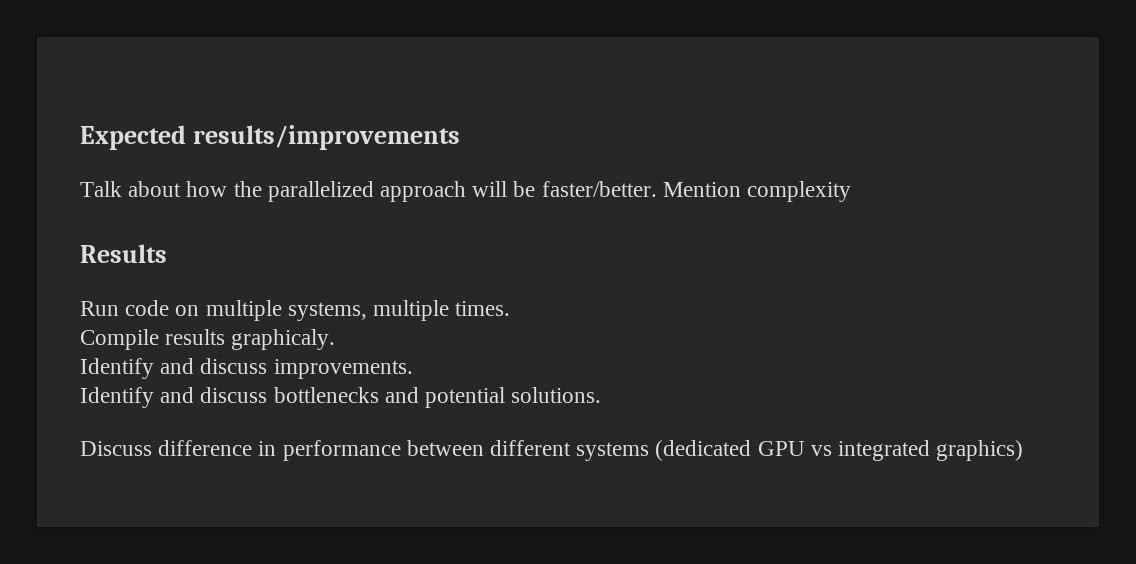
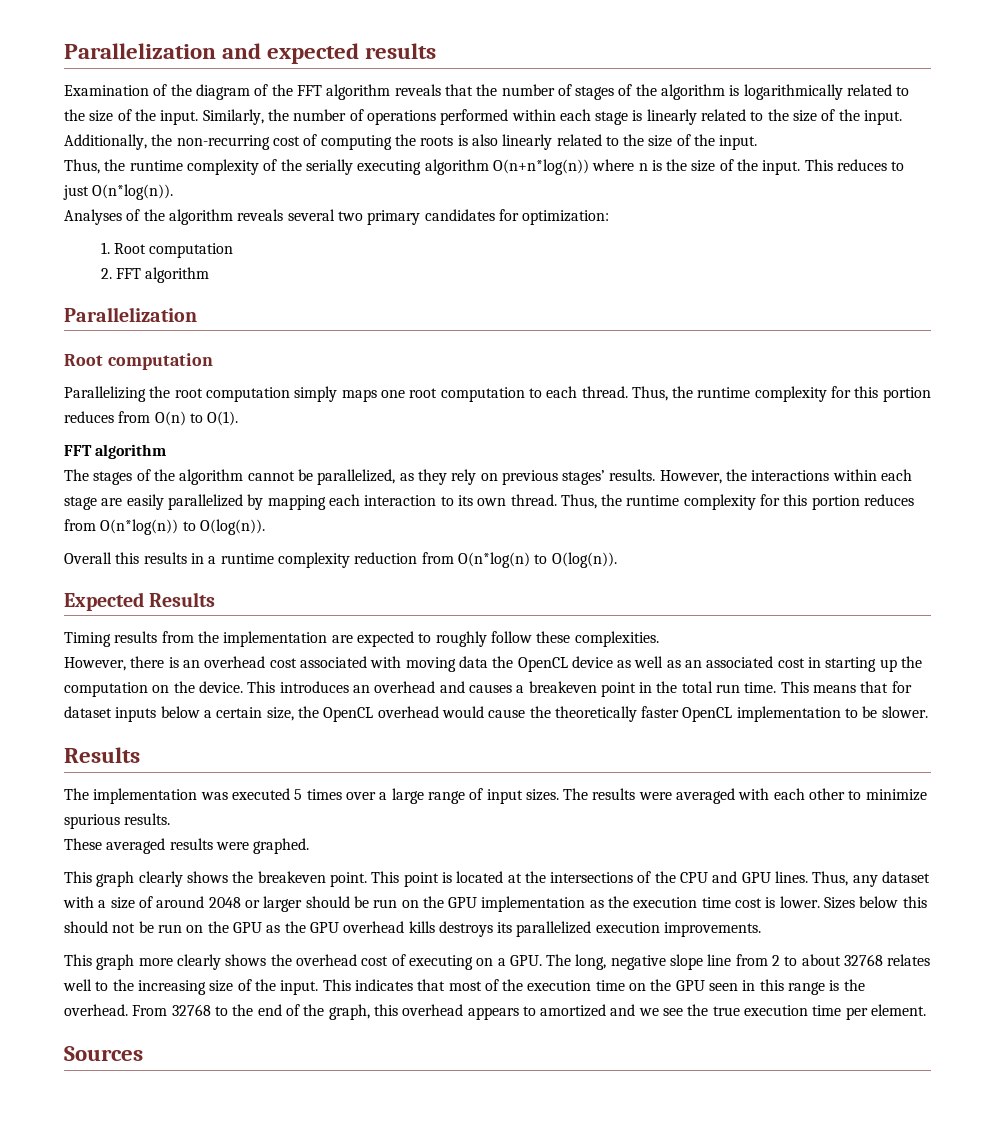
[80,125,460,150] [80,181,852,202] [80,244,167,263] [80,300,511,321] [80,329,336,350] [80,358,413,379] [80,387,602,408] [80,440,1024,461] Expected results/improvements // Talk about how the parallelized approach will be faster/better. Mention complexity // Results // Run code on multiple systems, multiple times. // Compile results graphicaly. // Identify and discuss improvements. // Identify and discuss bottlenecks and potential solutions. // Discuss difference in performance between different systems (dedicated GPU vs integrated graphics) -> [64,43,437,64] [64,84,910,100] [64,109,903,125] [64,134,758,150] [64,159,905,175] [63,184,174,200] [64,209,610,225] [100,242,234,258] [100,267,210,283] [64,307,197,322] [64,353,213,370] [64,386,931,402] [64,411,239,426] [64,444,167,459] [64,469,913,485] [64,494,915,510] [64,519,265,535] [64,552,617,568] [64,592,216,611] [64,631,659,647] [64,656,923,672] [64,681,912,697] [64,706,928,722] [64,747,140,763] [64,788,927,804] [64,813,171,829] [64,838,310,854] [64,871,931,887] [63,896,927,912] [64,921,762,937] [64,954,931,970] [63,979,865,995] [64,1004,927,1020] [64,1046,143,1061] Parallelization and expected results // Examination of the diagram of the FFT algorithm reveals that the number of stages of the algorithm is logarithmically related to the size of the input. Similarly, the number of operations performed within each stage is linearly related to the size of the input. Additionally, the non-recurring cost of computing the roots is also linearly related to the size of the input. // Thus, the runtime complexity of the serially executing algorithm O(n+n*log(n)) where n is the size of the input. This reduces to just O(n*log(n)). // Analyses of the algorithm reveals several two primary candidates for optimization: // 1. Root computation // 2. FFT algorithm // Parallelization // Root computation // Parallelizing the root computation simply maps one root computation to each thread. Thus, the runtime complexity for this portion reduces from O(n) to O(1). // FFT algorithm // The stages of the algorithm cannot be parallelized, as they rely on previous stages’ results. However, the interactions within each stage are easily parallelized by mapping each interaction to its own thread. Thus, the runtime complexity for this portion reduces from O(n*log(n)) to O(log(n)). // Overall this results in a runtime complexity reduction from O(n*log(n) to O(log(n)). // Expected Results // Timing results from the implementation are expected to roughly follow these complexities. // However, there is an overhead cost associated with moving data the OpenCL device as well as an associated cost in starting up the computation on the device. This introduces an overhead and causes a breakeven point in the total run time. This means that for dataset inputs below a certain size, the OpenCL overhead would cause the theoretically faster OpenCL implementation to be slower. // Results // The implementation was executed 5 times over a large range of input sizes. The results were averaged with each other to minimize spurious results. // These averaged results were graphed. // This graph clearly shows the breakeven point. This point is located at the intersections of the CPU and GPU lines. Thus, any dataset with a size of around 2048 or larger should be run on the GPU implementation as the execution time cost is lower. Sizes below this should not be run on the GPU as the GPU overhead kills destroys its parallelized execution improvements. // This graph more clearly shows the overhead cost of executing on a GPU. The long, negative slope line from 2 to about 32768 relates well to the increasing size of the input. This indicates that most of the execution time on the GPU seen in this range is the overhead. From 32768 to the end of the graph, this overhead appears to amortized and we see the true execution time per element. // Sources

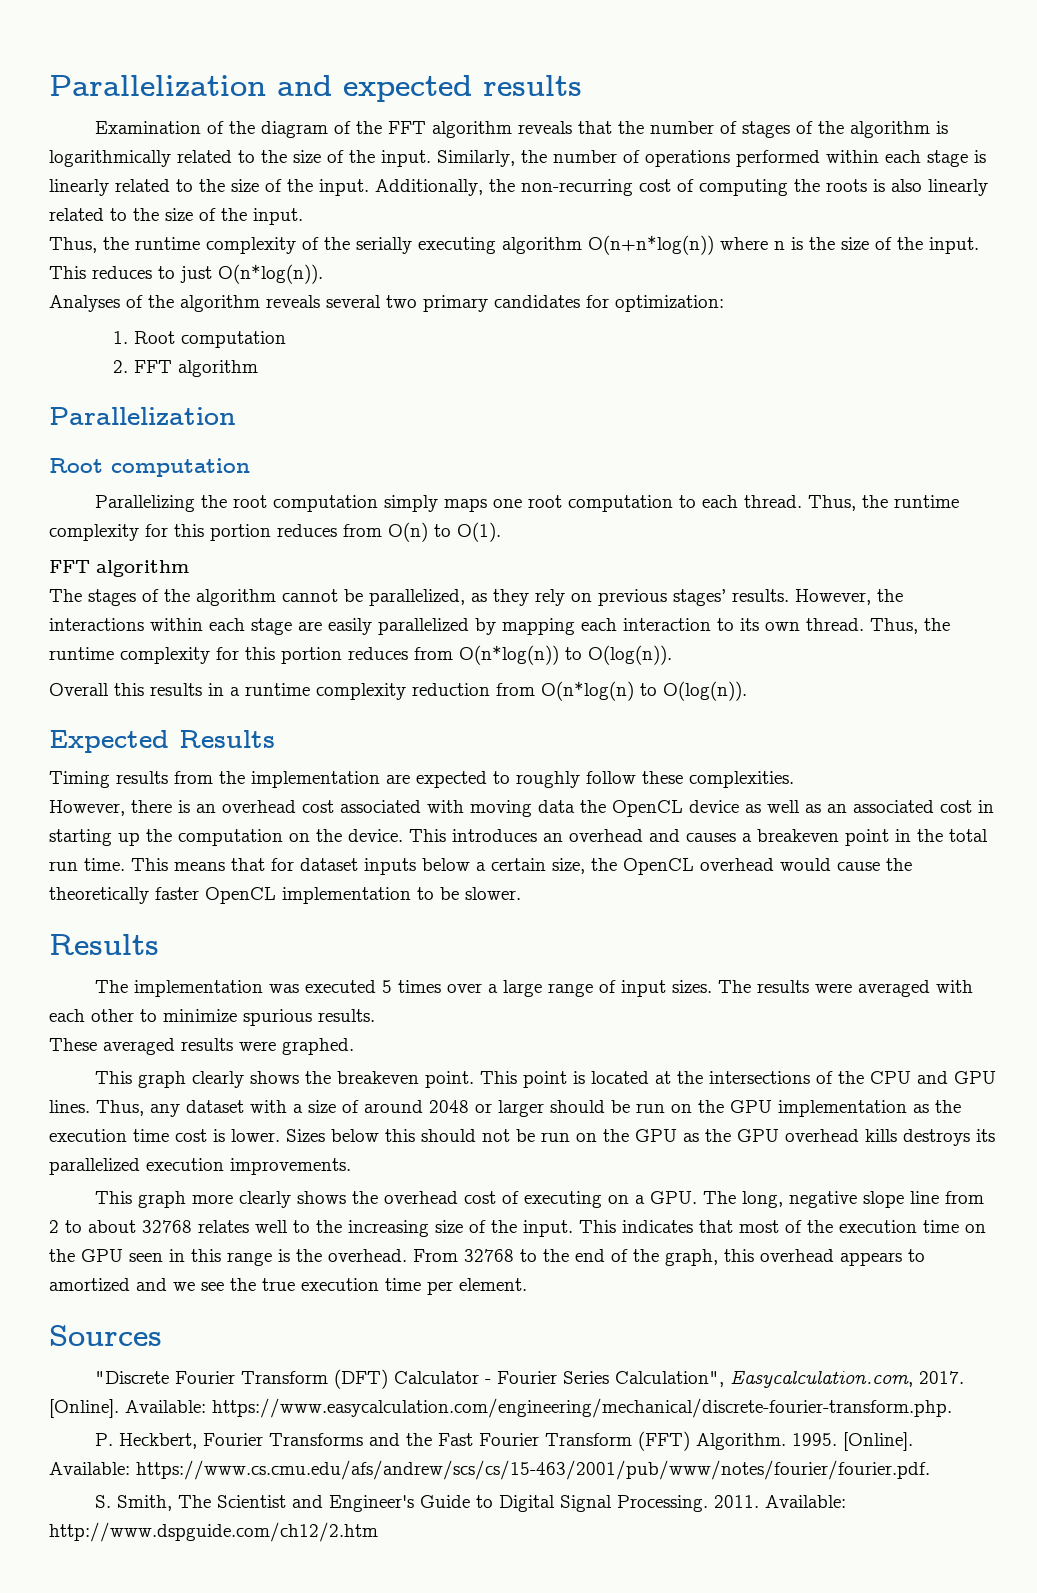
(143, 1053) none -> [95,1369,965,1389] [49,1398,952,1418] [95,1431,914,1451] [49,1460,930,1480] [95,1495,847,1512] [49,1522,378,1542] // "Discrete Fourier Transform (DFT) Calculator - Fourier Series Calculation", Easycalculation.com, 2017. [Online]. Available: https://www.easycalculation.com/engineering/mechanical/discrete-fourier-transform.php. // P. Heckbert, Fourier Transforms and the Fast Fourier Transform (FFT) Algorithm. 1995. [Online]. Available: https://www.cs.cmu.edu/afs/andrew/scs/cs/15-463/2001/pub/www/notes/fourier/fourier.pdf. // S. Smith, The Scientist and Engineer's Guide to Digital Signal Processing. 2011. Available: http://www.dspguide.com/ch12/2.htm

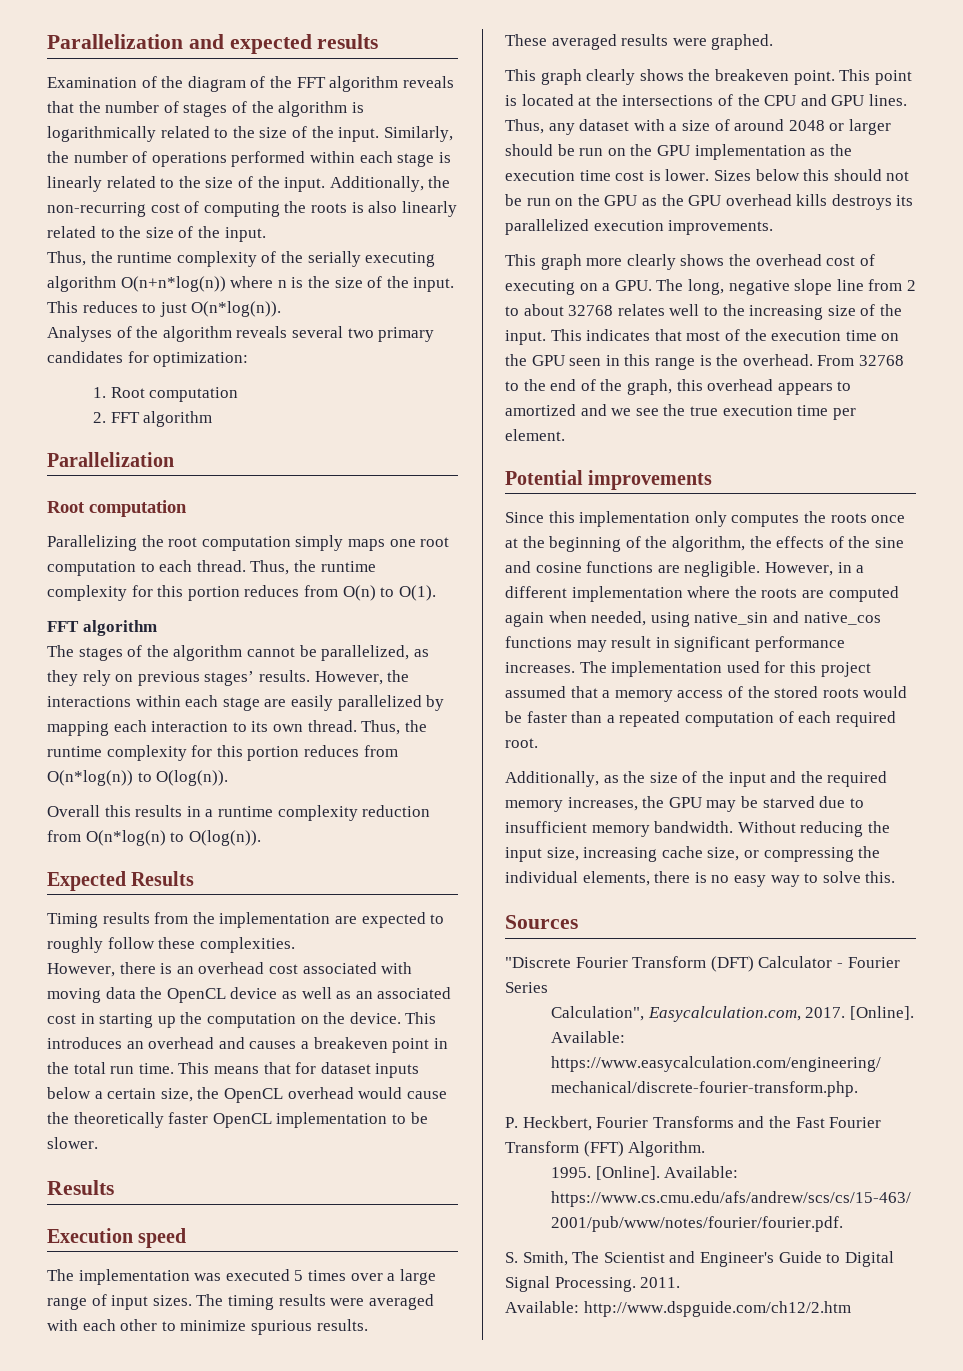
(159, 944) none -> [47,1228,187,1248] // Execution speed
(752, 986) none -> [227,1295,274,1310] timing
(527, 1284) none -> [505,470,713,490] [505,511,906,527] [505,536,904,552] [505,561,865,577] [505,586,899,602] [505,611,881,627] [505,636,845,652] [505,661,871,677] [505,686,908,702] [505,711,896,727] [505,738,538,748] [505,771,888,787] [505,796,864,812] [505,821,890,837] [505,846,881,862] [505,871,896,887] // Potential improvements // Since this implementation only computes the roots once at the beginning of the algorithm, the effects of the sine and cosine functions are negligible. However, in a different implementation where the roots are computed again when needed, using native_sin and native_cos functions may result in significant performance increases. The implementation used for this project assumed that a memory access of the stored roots would be faster than a repeated computation of each required root. // Additionally, as the size of the input and the required memory increases, the GPU may be starved due to insufficient memory bandwidth. Without reducing the input size, increasing cache size, or compressing the individual elements, there is no easy way to solve this.
(610, 1377) none -> (548, 987) //
(787, 1441) none -> (706, 1149) //
(760, 1501) none -> (681, 1282) //

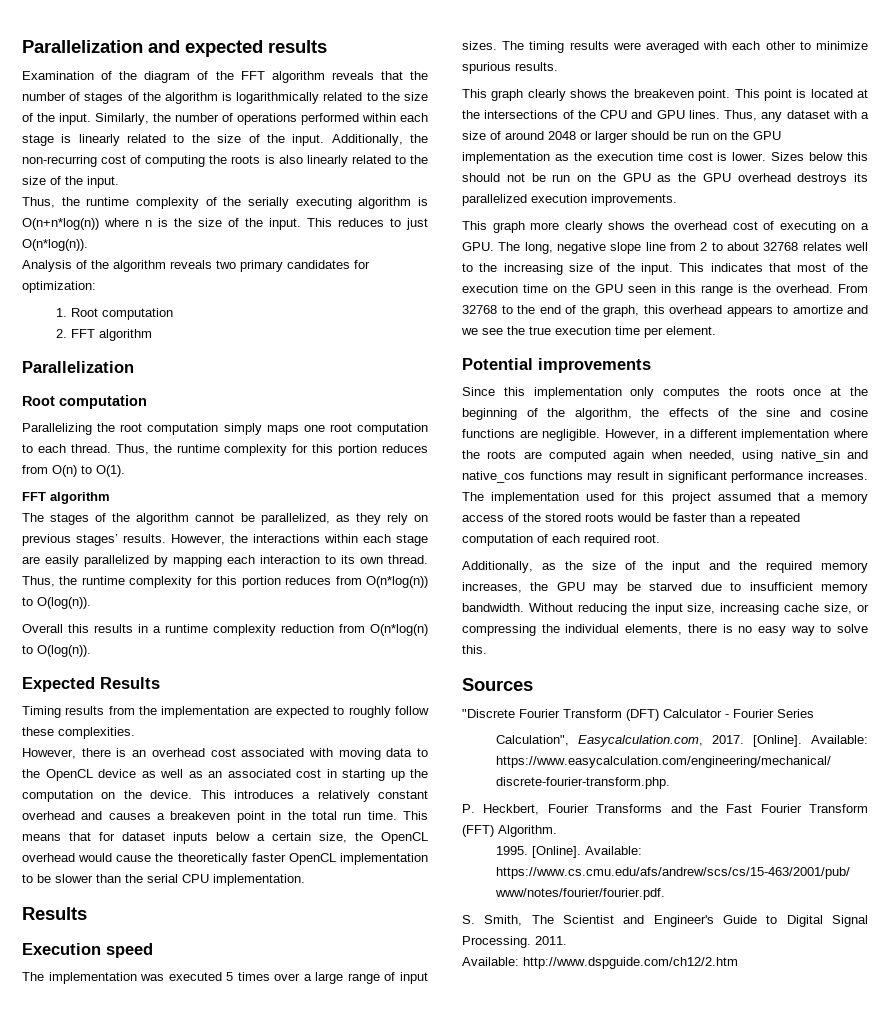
(116, 284) none -> [418,197,429,206] is
[47,326,112,342] Analyses -> [22,260,72,272] Analysis
[291,326,343,338] several -> (212, 264) none
(136, 993) none -> [416,748,428,757] to
[126,1041,144,1049] an -> [302,790,428,802] a relatively constant
[47,1137,98,1149] slower. -> [55,874,305,886] slower than the serial CPU implementation.
[505,34,774,50] // These averaged results were graphed. -> (558, 66) none
[796,194,828,206] kills -> (791, 177) none
[505,404,576,416] amortized -> [792,305,843,314] amortize

